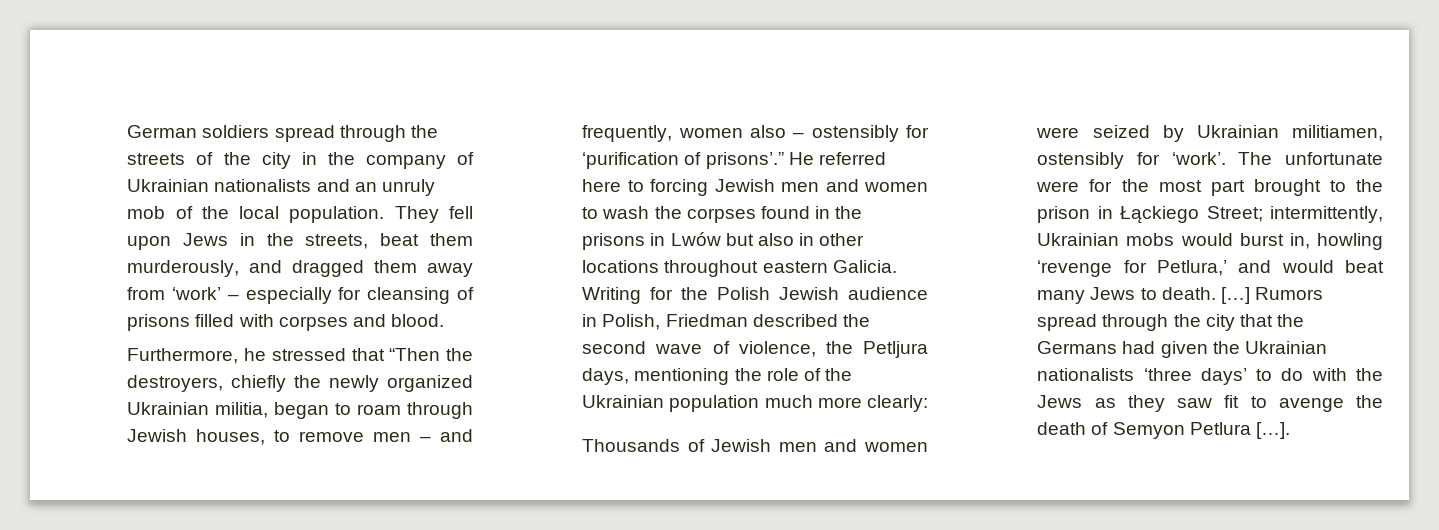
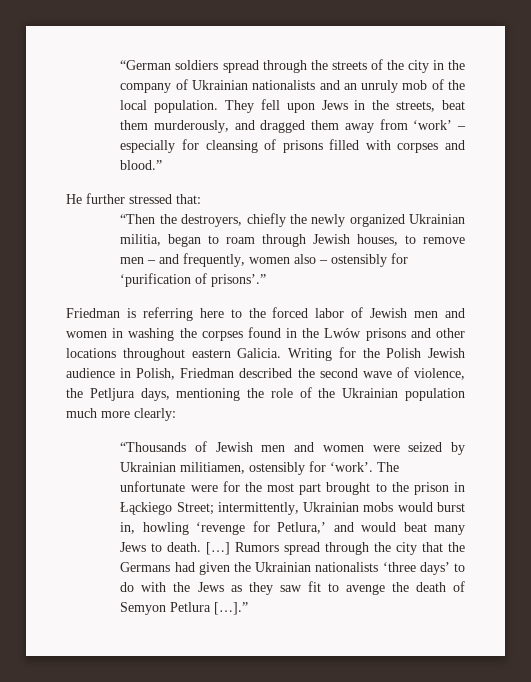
[127,125,198,138] German -> [120,60,172,70] “German
[390,314,444,327] [127,348,385,364] blood. // Furthermore, he stressed that -> [120,160,163,170] [66,193,201,204] blood.” // He further stressed that: //
[788,152,886,165] [582,179,928,196] [582,206,650,219] He referred here to forcing Jewish men and women to wash -> [66,307,466,321] [66,328,175,341] // Friedman is referring here to the forced labor of Jewish men and women in washing
[582,232,814,250] prisons in Lwów but also in -> [324,328,431,341] Lwów prisons and
[582,439,681,452] Thousands -> [120,442,187,452] “Thousands
[1255,422,1290,439] […]. -> [214,602,249,615] […].”

